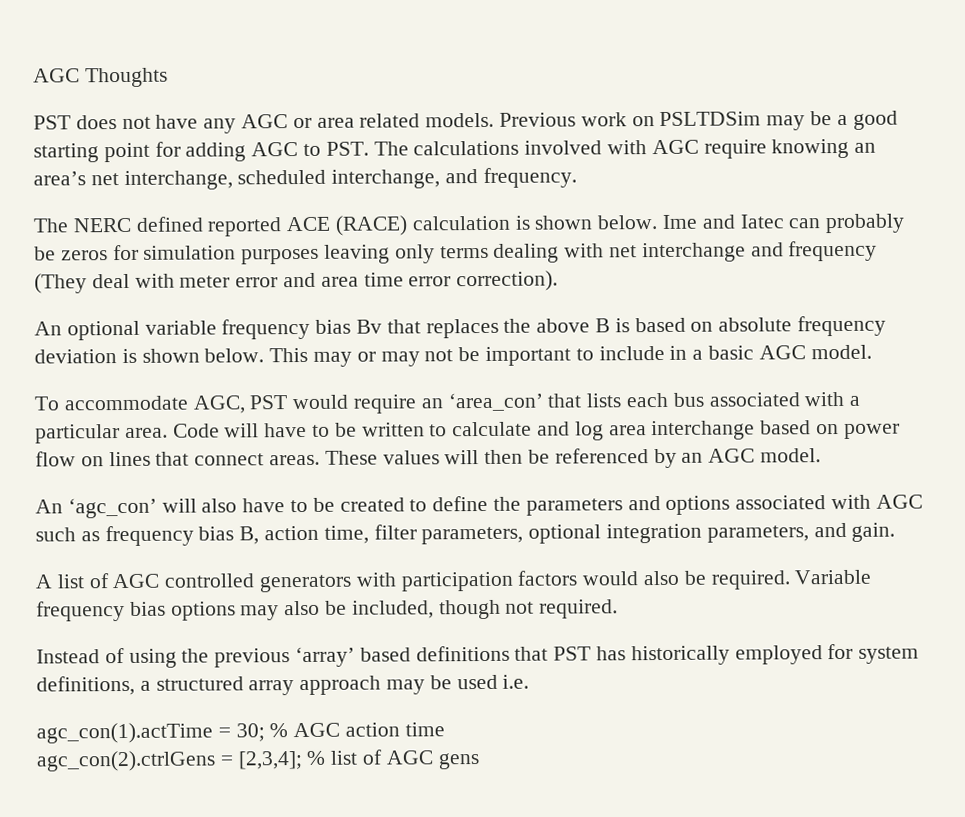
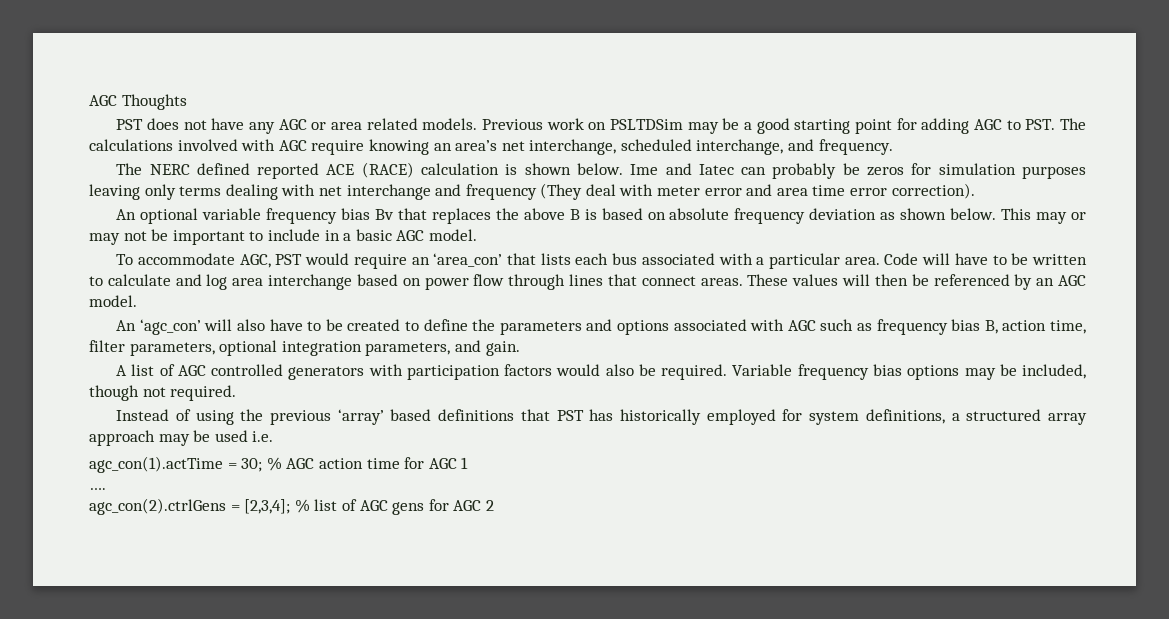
[121,348,137,364] is -> [880,212,896,220] as
[80,456,104,467] on -> [508,274,566,290] through
[284,600,321,616] also -> (996, 374) none
(445, 729) none -> [404,457,469,469] [89,488,106,490] for AGC 1 // ….
(480, 761) none -> [428,499,494,511] for AGC 2

